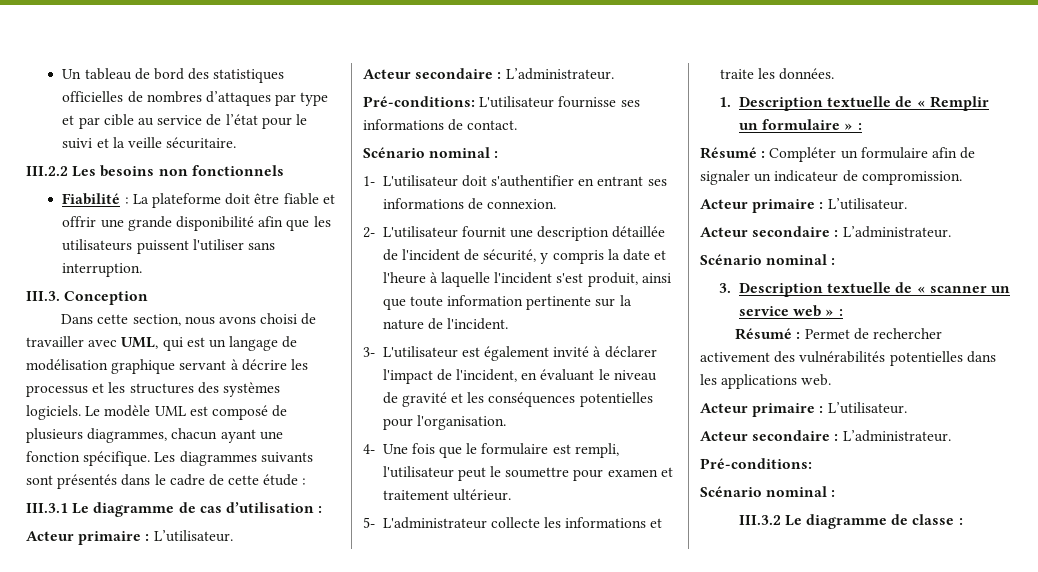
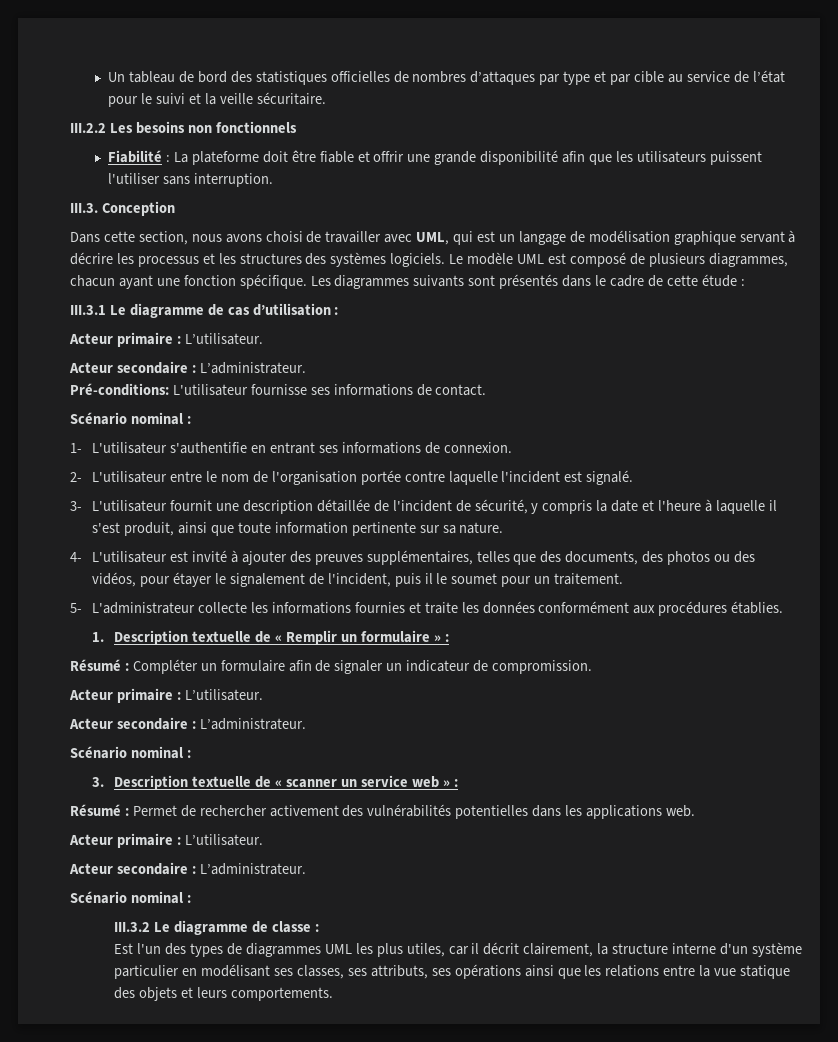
[461,175,575,187] doit s'authentifier -> [170,442,248,454] s'authentifie
(458, 232) none -> [170,470,634,485] [70,500,168,512] entre le nom de l'organisation portée contre laquelle l'incident est signalé. // 3- L'utilisateur
[494,272,553,284] l'incident -> [768,500,777,511] il
[619,295,632,306] [382,318,509,330] [363,347,375,357] la nature de l'incident. // 3- -> [442,522,504,534] [70,552,82,562] sa nature. // 4-
[484,346,550,361] également -> (189, 556) none
[604,346,657,358] [382,369,657,384] [382,392,653,407] [382,415,506,430] [363,443,619,458] [382,466,673,481] [382,489,511,501] déclarer l'impact de l'incident, en évaluant le niveau de gravité et les conséquences potentielles pour l'organisation. // 4- Une fois que le formulaire est rempli, l'utilisateur peut le soumettre pour examen et traitement ultérieur. -> [241,550,755,565] [92,572,624,587] ajouter des preuves supplémentaires, telles que des documents, des photos ou des vidéos, pour étayer le signalement de l'incident, puis il le soumet pour un traitement.
(647, 522) none -> [354,602,405,613] fournies
[779,68,835,80] données. -> [482,601,784,616] données conformément aux procédures établies.
[700,458,812,469] // Pré-conditions: -> (306, 869) none
(963, 521) none -> [114,942,802,957] [114,964,791,979] [114,987,334,1001] // Est l'un des types de diagrammes UML les plus utiles, car il décrit clairement, la structure interne d'un système particulier en modélisant ses classes, ses attributs, ses opérations ainsi que les relations entre la vue statique des objets et leurs comportements.

